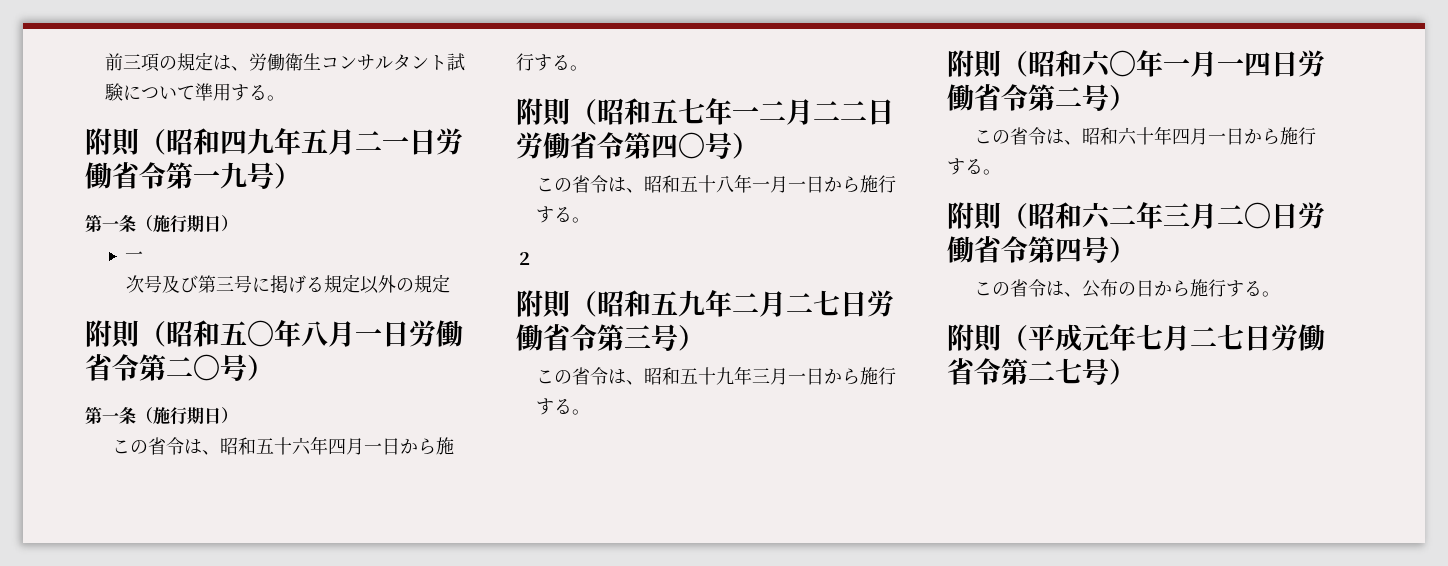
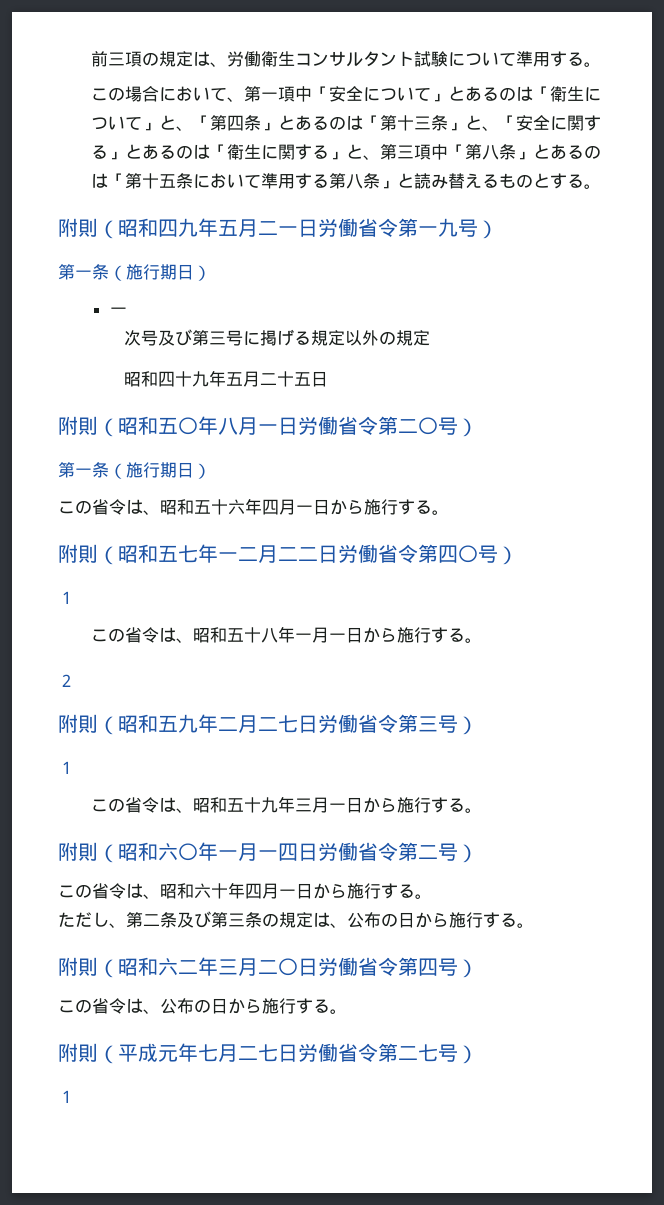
(286, 98) none -> [91,86,602,102] [91,115,602,131] [91,144,602,160] [91,173,602,189] // この場合において、第一項中「安全について」とあるのは「衛生について」と、「第四条」とあるのは「第十三条」と、「安全に関する」とあるのは「衛生に関する」と、第三項中「第八条」とあるのは「第十五条において準用する第八条」と読み替えるものとする。
(450, 283) none -> [124,370,329,387] // 昭和四十九年五月二十五日
(759, 146) none -> [58,591,75,604] // １
(705, 338) none -> [58,761,75,774] // １
(1001, 172) none -> [58,911,534,928] // ただし、第二条及び第三条の規定は、公布の日から施行する。
(1136, 372) none -> [58,1090,75,1103] // １

